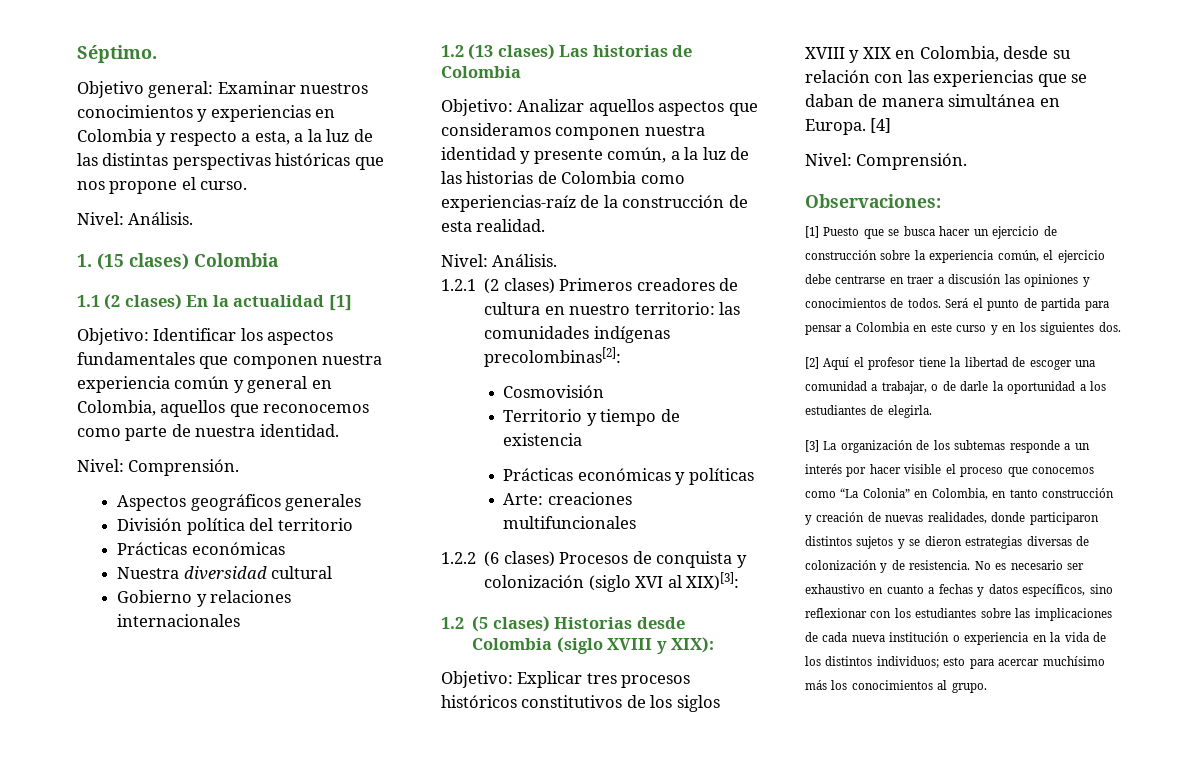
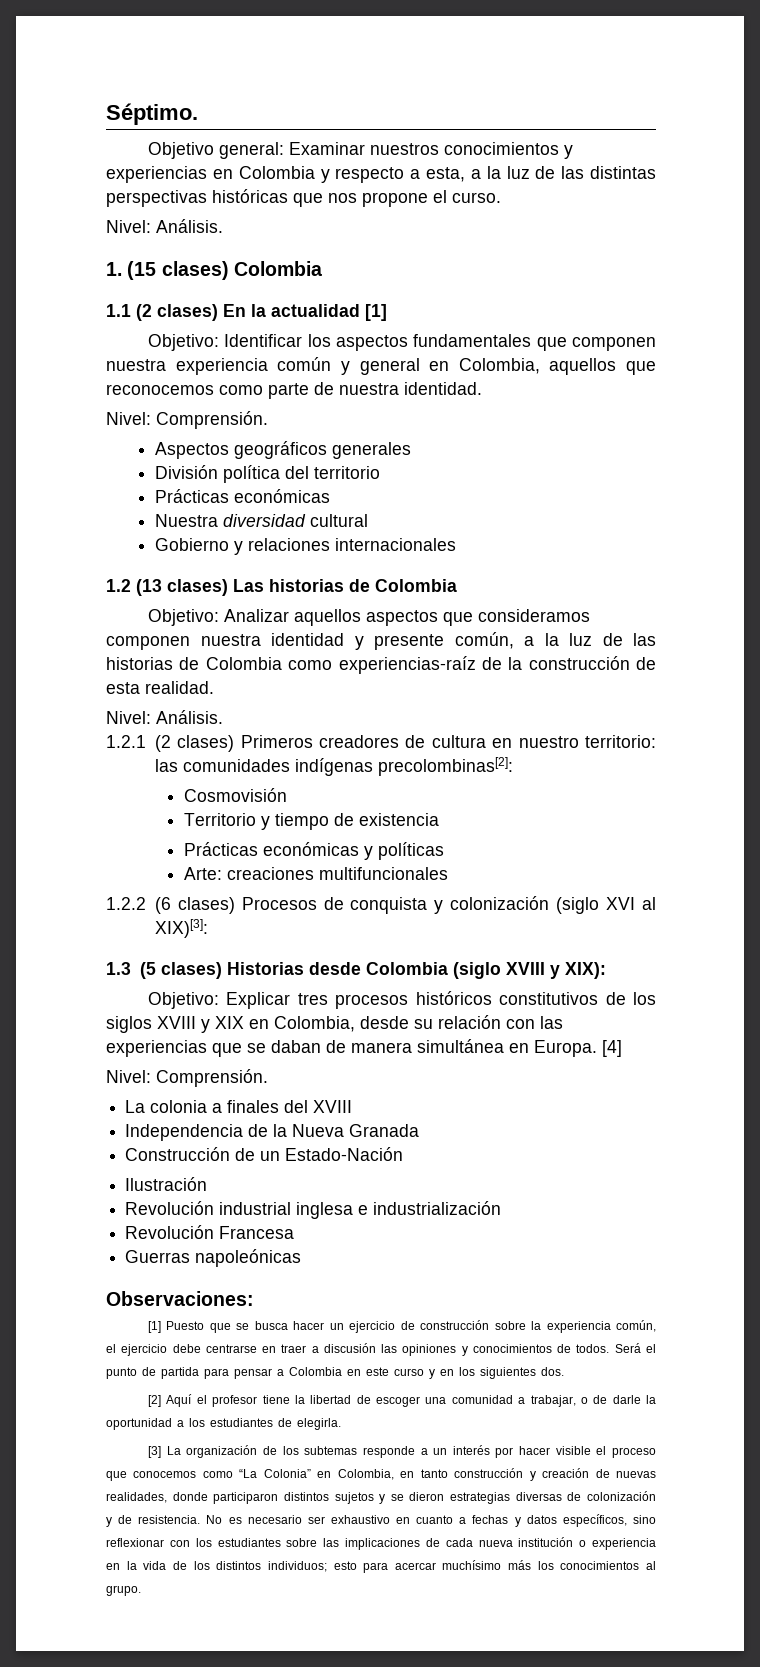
[441,617,464,629] 1.2 -> [106,962,131,975] 1.3
(968, 161) none -> [125,1100,353,1113] [125,1124,420,1141] [125,1147,404,1161] [125,1177,208,1191] [125,1201,502,1219] [125,1225,295,1239] [125,1249,302,1267] // La colonia a finales del XVIII // Independencia de la Nueva Granada // Construcción de un Estado-Nación // Ilustración // Revolución industrial inglesa e industrialización // Revolución Francesa // Guerras napoleónicas

